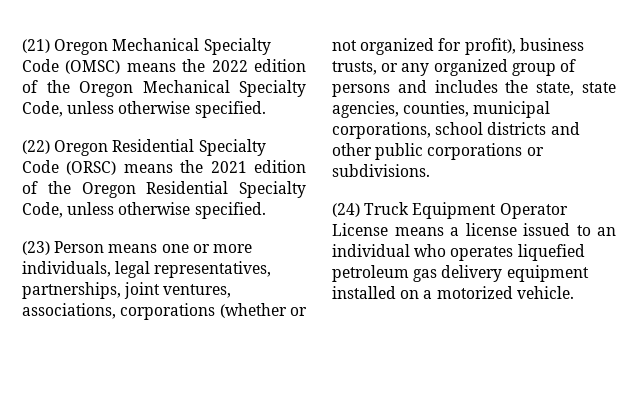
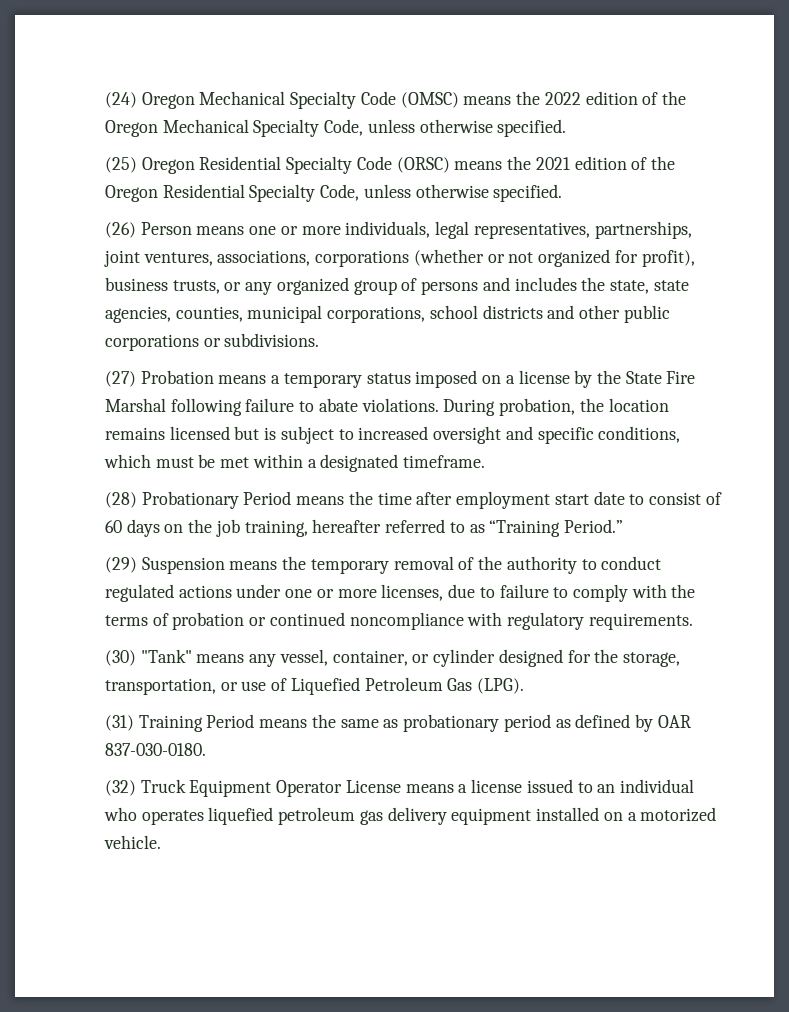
[22,39,50,53] (21) -> [105,92,137,108] (24)
[22,140,50,154] (22) -> [105,157,137,173] (25)
[22,241,50,255] (23) -> [105,222,136,238] (26)
[332,203,360,217] (24) -> [105,370,696,388] [105,398,669,416] [105,426,681,444] [104,454,486,472] [105,491,722,509] [105,519,623,537] [105,556,662,574] [105,584,696,602] [105,612,693,630] [105,649,680,667] [105,677,525,695] [105,714,691,732] [105,743,206,756] [105,780,136,796] (27) Probation means a temporary status imposed on a license by the State Fire Marshal following failure to abate violations. During probation, the location remains licensed but is subject to increased oversight and specific conditions, which must be met within a designated timeframe. // (28) Probationary Period means the time after employment start date to consist of 60 days on the job training, hereafter referred to as “Training Period.” // (29) Suspension means the temporary removal of the authority to conduct regulated actions under one or more licenses, due to failure to comply with the terms of probation or continued noncompliance with regulatory requirements. // (30) "Tank" means any vessel, container, or cylinder designed for the storage, transportation, or use of Liquefied Petroleum Gas (LPG). // (31) Training Period means the same as probationary period as defined by OAR 837-030-0180. // (32)

